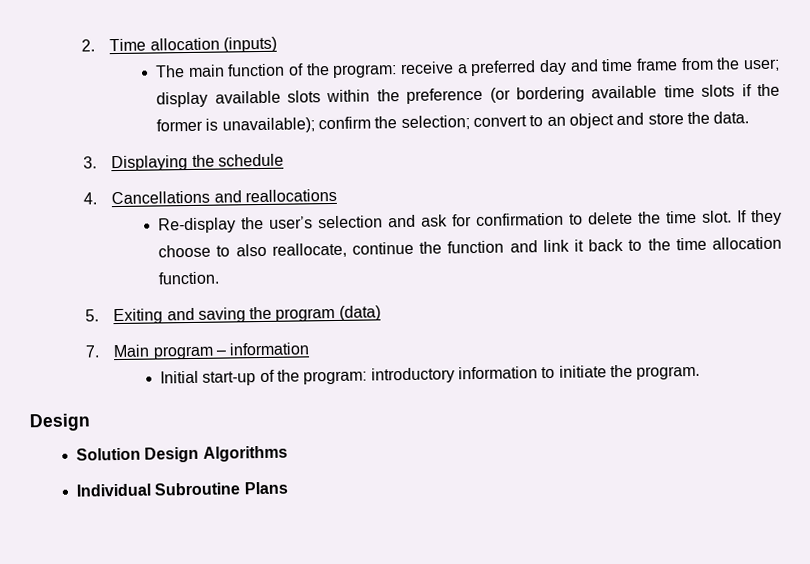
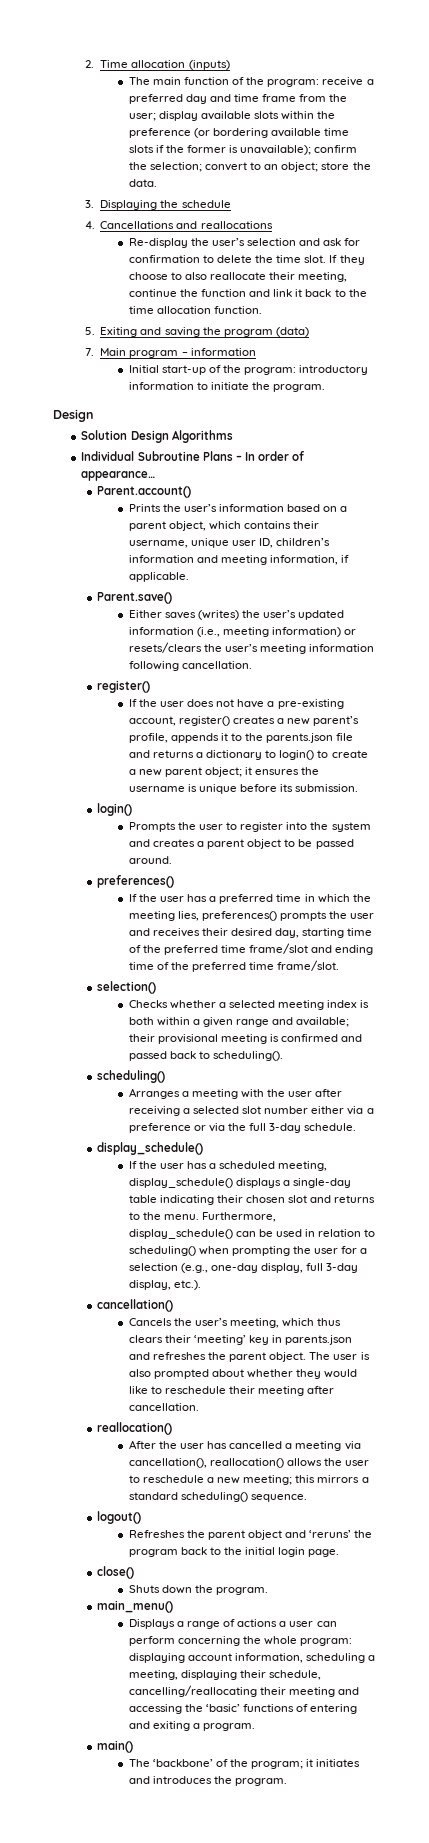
[569,112,645,129] object and -> [281,162,319,172] object;
[271,242,347,258] reallocate, -> [210,272,348,282] reallocate their meeting,
(288, 488) none -> [235,451,305,461] [81,471,156,481] [97,486,192,498] [128,504,348,512] [128,521,320,531] [128,538,331,548] [128,555,350,565] [128,572,189,582] [97,592,173,604] [128,610,345,620] [128,627,357,637] [128,642,375,654] [128,661,252,671] [97,680,151,693] [128,699,344,709] [128,716,360,726] [128,733,354,743] [128,750,368,760] [128,767,320,777] [128,784,359,794] [97,803,133,816] [128,822,371,832] [128,839,354,849] [128,856,172,864] [97,875,175,888] [128,894,371,904] [128,911,375,921] [128,928,373,938] [128,943,374,955] [128,960,340,972] [97,981,157,994] [128,1000,370,1010] [128,1017,350,1027] [128,1034,363,1044] [128,1051,284,1061] [97,1070,166,1083] [128,1088,343,1099] [128,1106,374,1116] [128,1123,357,1133] [97,1142,204,1155] [128,1161,328,1171] [128,1178,352,1188] [128,1195,376,1205] [128,1212,277,1222] [128,1229,376,1239] [128,1246,368,1256] [128,1263,359,1273] [128,1280,201,1290] [97,1299,174,1312] [128,1318,342,1328] [128,1335,353,1345] [128,1352,370,1362] [128,1369,358,1379] [128,1386,335,1396] [128,1403,199,1411] [97,1422,173,1435] [128,1440,361,1451] [128,1458,370,1468] [128,1475,369,1485] [128,1492,308,1502] [97,1511,142,1524] [128,1530,373,1540] [128,1547,340,1557] [97,1566,135,1579] [128,1585,269,1595] [97,1600,174,1613] [128,1619,337,1629] [128,1636,353,1646] [128,1653,376,1663] [128,1670,322,1680] [128,1685,360,1697] [128,1704,358,1714] [128,1721,256,1731] [97,1740,134,1753] [128,1759,361,1769] [128,1776,288,1786] – In order of appearance… // Parent.account() // Prints the user’s information based on a parent object, which contains their username, unique user ID, children’s information and meeting information, if applicable. // Parent.save() // Either saves (writes) the user’s updated information (i.e., meeting information) or resets/clears the user’s meeting information following cancellation. // register() // If the user does not have a pre-existing account, register() creates a new parent’s profile, appends it to the parents.json file and returns a dictionary to login() to create a new parent object; it ensures the username is unique before its submission. // login() // Prompts the user to register into the system and creates a parent object to be passed around. // preferences() // If the user has a preferred time in which the meeting lies, preferences() prompts the user and receives their desired day, starting time of the preferred time frame/slot and ending time of the preferred time frame/slot. // selection() // Checks whether a selected meeting index is both within a given range and available; their provisional meeting is confirmed and passed back to scheduling(). // scheduling() // Arranges a meeting with the user after receiving a selected slot number either via a preference or via the full 3-day schedule. // display_schedule() // If the user has a scheduled meeting, display_schedule() displays a single-day table indicating their chosen slot and returns to the menu. Furthermore, display_schedule() can be used in relation to scheduling() when prompting the user for a selection (e.g., one-day display, full 3-day display, etc.). // cancellation() // Cancels the user’s meeting, which thus clears their ‘meeting’ key in parents.json and refreshes the parent object. The user is also prompted about whether they would like to reschedule their meeting after cancellation. // reallocation() // After the user has cancelled a meeting via cancellation(), reallocation() allows the user to reschedule a new meeting; this mirrors a standard scheduling() sequence. // logout() // Refreshes the parent object and ‘reruns’ the program back to the initial login page. // close() // Shuts down the program. // main_menu() // Displays a range of actions a user can perform concerning the whole program: displaying account information, scheduling a meeting, displaying their schedule, cancelling/reallocating their meeting and accessing the ‘basic’ functions of entering and exiting a program. // main() // The ‘backbone’ of the program; it initiates and introduces the program.

